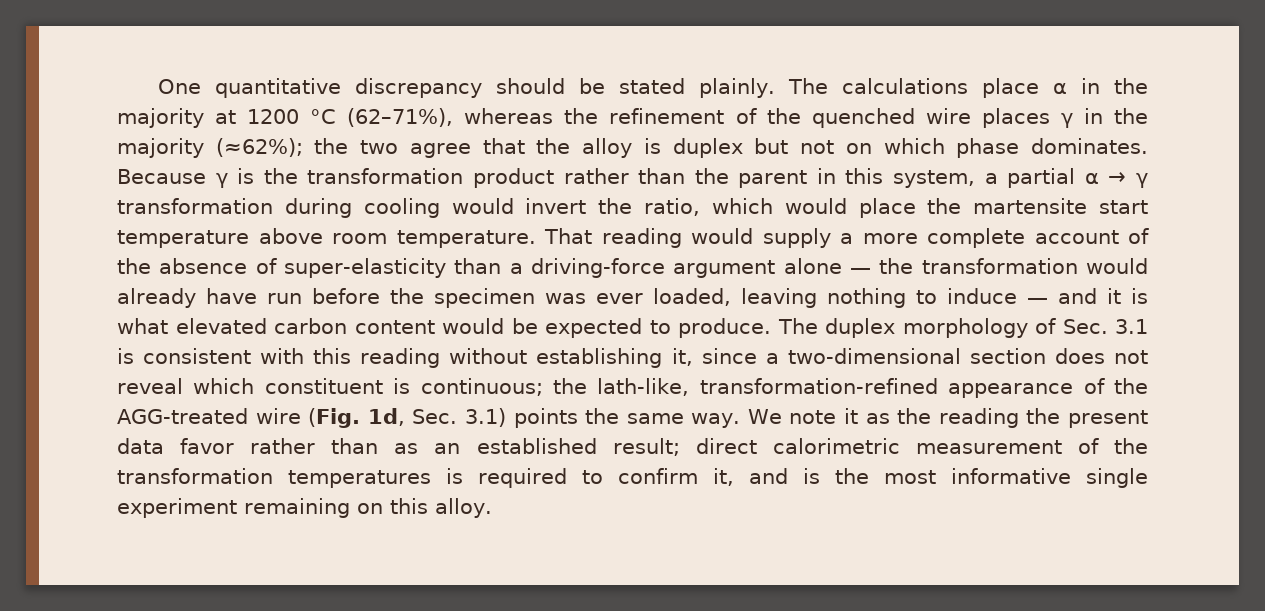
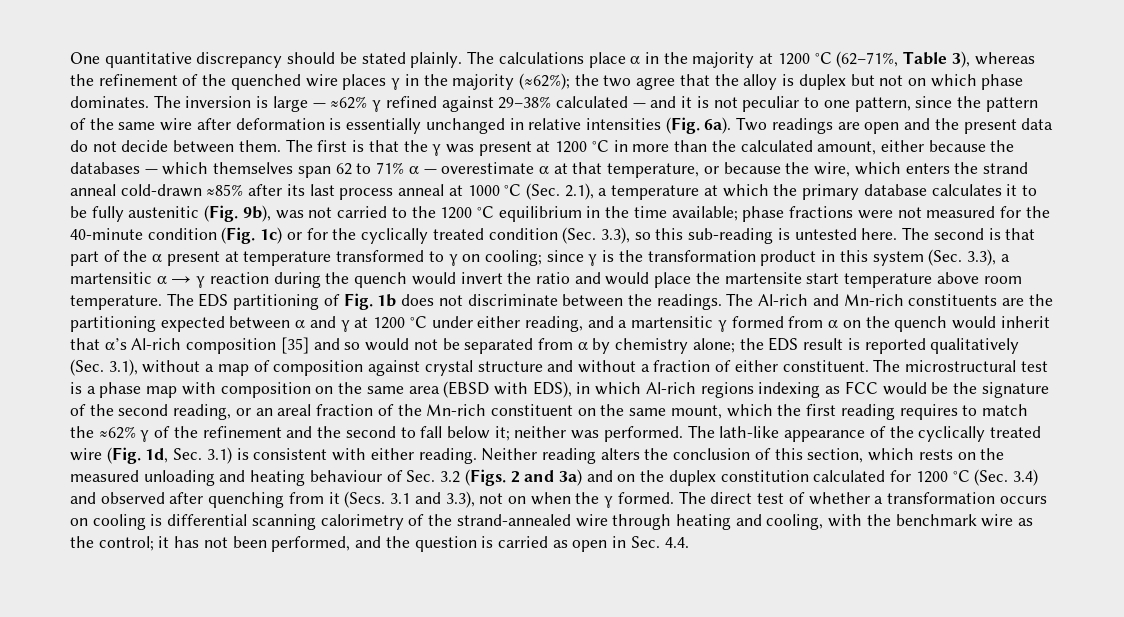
[347,108,454,127] (62–71%), -> [836,51,970,68] (62–71%, Table 3),
[117,169,206,184] Because -> [153,95,1038,112] [70,117,1054,134] [70,139,1015,156] [70,162,1028,178] [70,183,1037,200] [70,205,1050,222] [70,227,1036,244] [70,250,584,266] The inversion is large — ≈62% γ refined against 29–38% calculated — and it is not peculiar to one pattern, since the pattern of the same wire after deformation is essentially unchanged in relative intensities (Fig. 6a). Two readings are open and the present data do not decide between them. The first is that the γ was present at 1200 °C in more than the calculated amount, either because the databases — which themselves span 62 to 71% α — overestimate α at that temperature, or because the wire, which enters the strand anneal cold-drawn ≈85% after its last process anneal at 1000 °C (Sec. 2.1), a temperature at which the primary database calculates it to be fully austenitic (Fig. 9b), was not carried to the 1200 °C equilibrium in the time available; phase fractions were not measured for the 40-minute condition (Fig. 1c) or for the cyclically treated condition (Sec. 3.3), so this sub-reading is untested here. The second is that part of the α present at temperature transformed to γ on cooling; since
[563,168,1149,188] [117,198,440,218] rather than the parent in this system, a partial α → γ transformation during cooling -> [821,249,1010,266] [70,272,408,288] in this system (Sec. 3.3), a martensitic α → γ reaction during the quench
[644,198,773,216] ratio, which -> [535,272,601,284] ratio and
[544,228,1149,248] [117,258,1148,278] [117,288,1148,308] [117,318,1148,338] [117,348,1148,368] [117,378,938,396] That reading would supply a more complete account of the absence of super-elasticity than a driving-force argument alone — the transformation would already have run before the specimen was ever loaded, leaving nothing to induce — and it is what elevated carbon content would be expected to produce. The duplex morphology of Sec. 3.1 is consistent with this reading without establishing it, since a two-dimensional section does not reveal which constituent is continuous; the lath-like, transformation-refined -> [166,293,1053,310] [70,316,1050,332] [70,337,1020,354] [70,359,1048,376] [70,381,1049,398] [70,404,1028,420] [70,425,780,442] The EDS partitioning of Fig. 1b does not discriminate between the readings. The Al-rich and Mn-rich constituents are the partitioning expected between α and γ at 1200 °C under either reading, and a martensitic γ formed from α on the quench would inherit that α’s Al-rich composition [35] and so would not be separated from α by chemistry alone; the EDS result is reported qualitatively (Sec. 3.1), without a map of composition against crystal structure and without a fraction of either constituent. The microstructural test is a phase map with composition on the same area (EBSD with EDS), in which Al-rich regions indexing as FCC would be the signature of the second reading, or an areal fraction of the Mn-rich constituent on the same mount, which the first reading requires to match the ≈62% γ of the refinement and the second to fall below it; neither was performed. The lath-like
[117,408,248,424] AGG-treated -> [918,426,1041,442] cyclically treated
[513,408,1148,428] [117,438,1148,456] [117,468,1148,488] [117,498,492,518] points the same way. We note it as the reading the present data favor rather than as an established result; direct calorimetric measurement of the transformation temperatures is required to confirm it, and is the most informative single experiment remaining on this alloy. -> [236,448,1005,464] [70,469,1038,486] [70,491,1047,508] [70,514,1034,530] [70,536,689,552] is consistent with either reading. Neither reading alters the conclusion of this section, which rests on the measured unloading and heating behaviour of Sec. 3.2 (Figs. 2 and 3a) and on the duplex constitution calculated for 1200 °C (Sec. 3.4) and observed after quenching from it (Secs. 3.1 and 3.3), not on when the γ formed. The direct test of whether a transformation occurs on cooling is differential scanning calorimetry of the strand-annealed wire through heating and cooling, with the benchmark wire as the control; it has not been performed, and the question is carried as open in Sec. 4.4.

